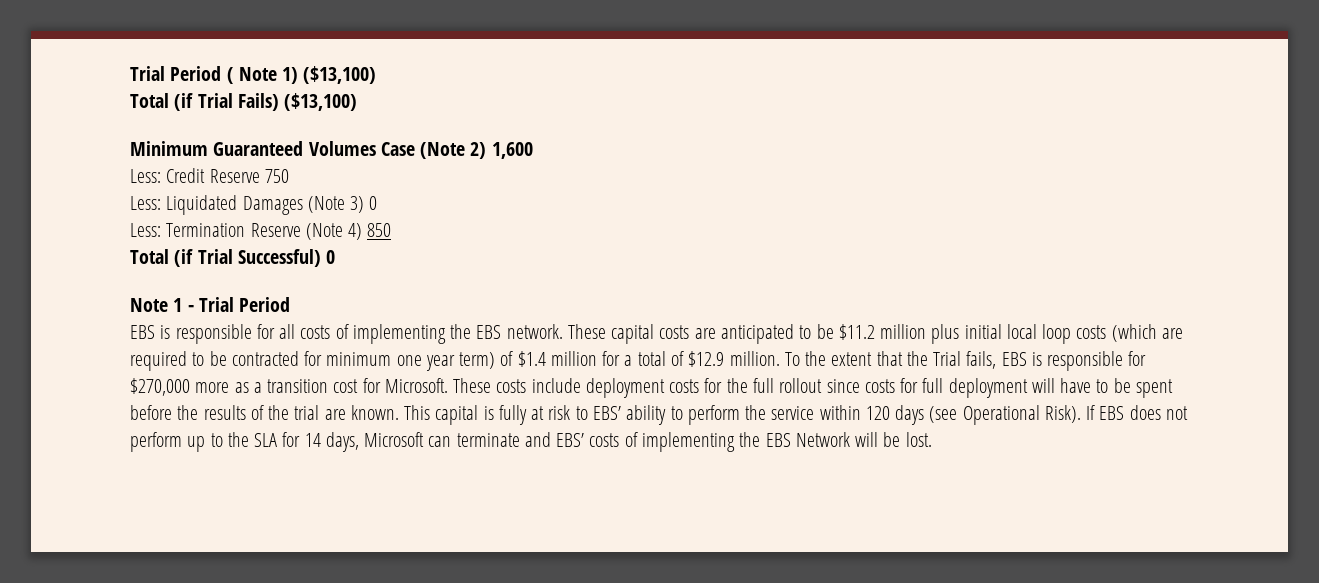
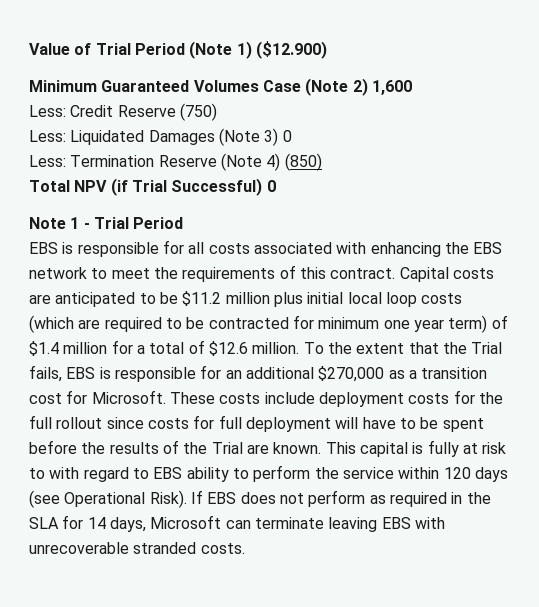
[130,66,377,84] [130,93,358,111] Trial Period ( Note 1) ($13,100) // Total (if Trial Fails) ($13,100) -> [29,41,327,59] Value of Trial Period (Note 1) ($12.900)
[264,169,289,183] 750 -> [179,103,217,121] (750)
[367,223,392,237] [130,249,169,264] 850 // Total -> [284,153,322,171] [29,180,108,192] (850) // Total NPV
[335,324,655,344] of implementing the EBS network. These capital -> [253,242,503,257] [29,265,449,282] associated with enhancing the EBS network to meet the requirements of this contract. Capital
[688,351,725,367] $12.9 -> [208,341,248,356] $12.6
[130,378,230,396] $270,000 more -> [225,366,385,382] an additional $270,000
[294,405,320,420] trial -> [211,442,243,454] Trial
[592,406,621,420] EBS’ -> [49,467,183,482] with regard to EBS
[187,433,223,452] up to -> [369,492,463,507] as required in
[524,432,932,452] and EBS’ costs of implementing the EBS Network will be lost. -> [328,517,445,532] [29,542,245,554] leaving EBS with unrecoverable stranded costs.

